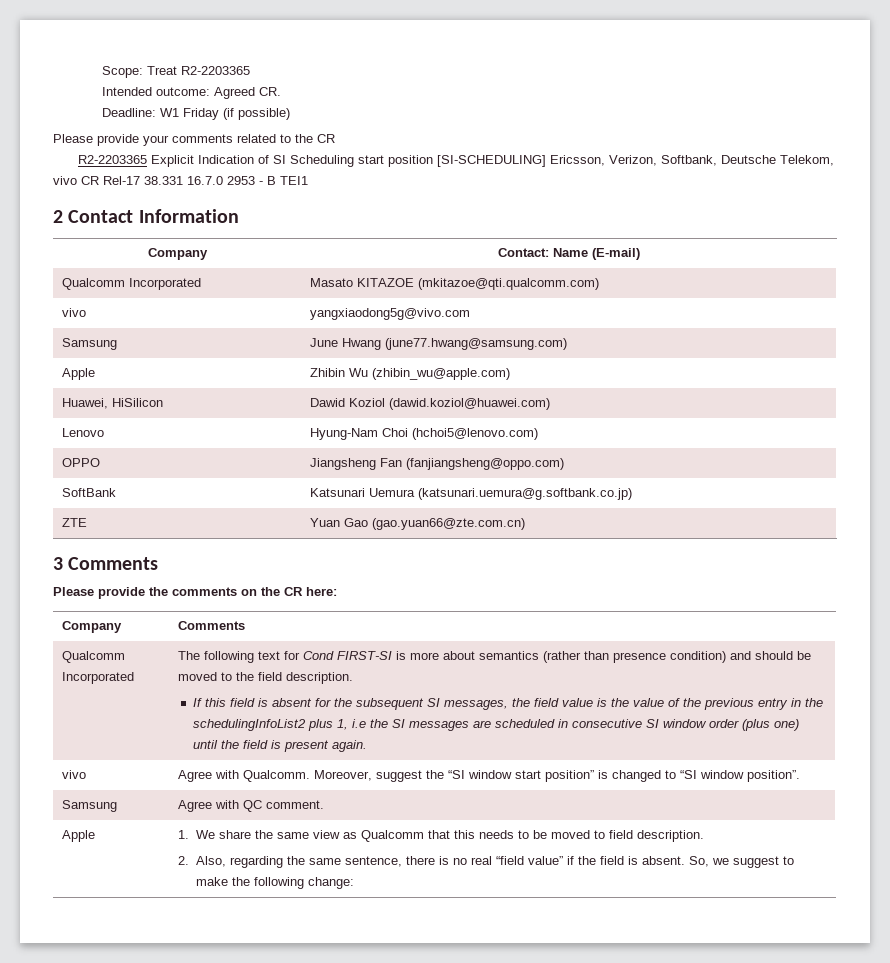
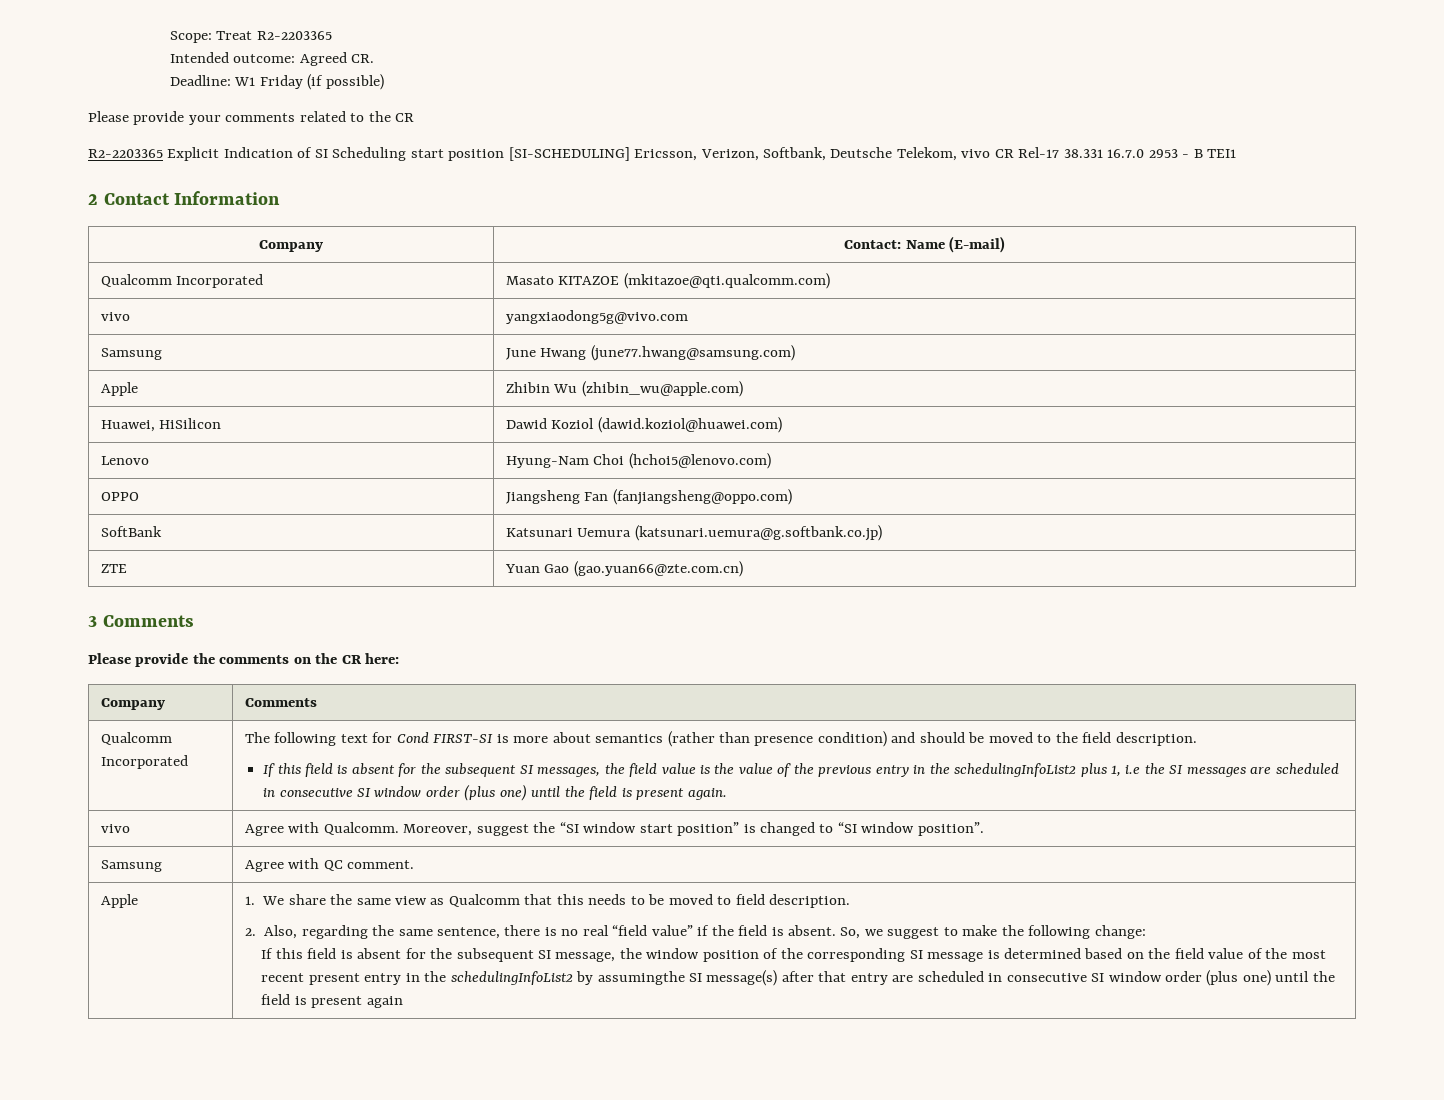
(354, 883) none -> [261,948,1326,962] [261,970,1335,986] [261,994,403,1008] // If this field is absent for the subsequent SI message, the window position of the corresponding SI message is determined based on the field value of the most recent present entry in the schedulingInfoList2 by assumingthe SI message(s) after that entry are scheduled in consecutive SI window order (plus one) until the field is present again

